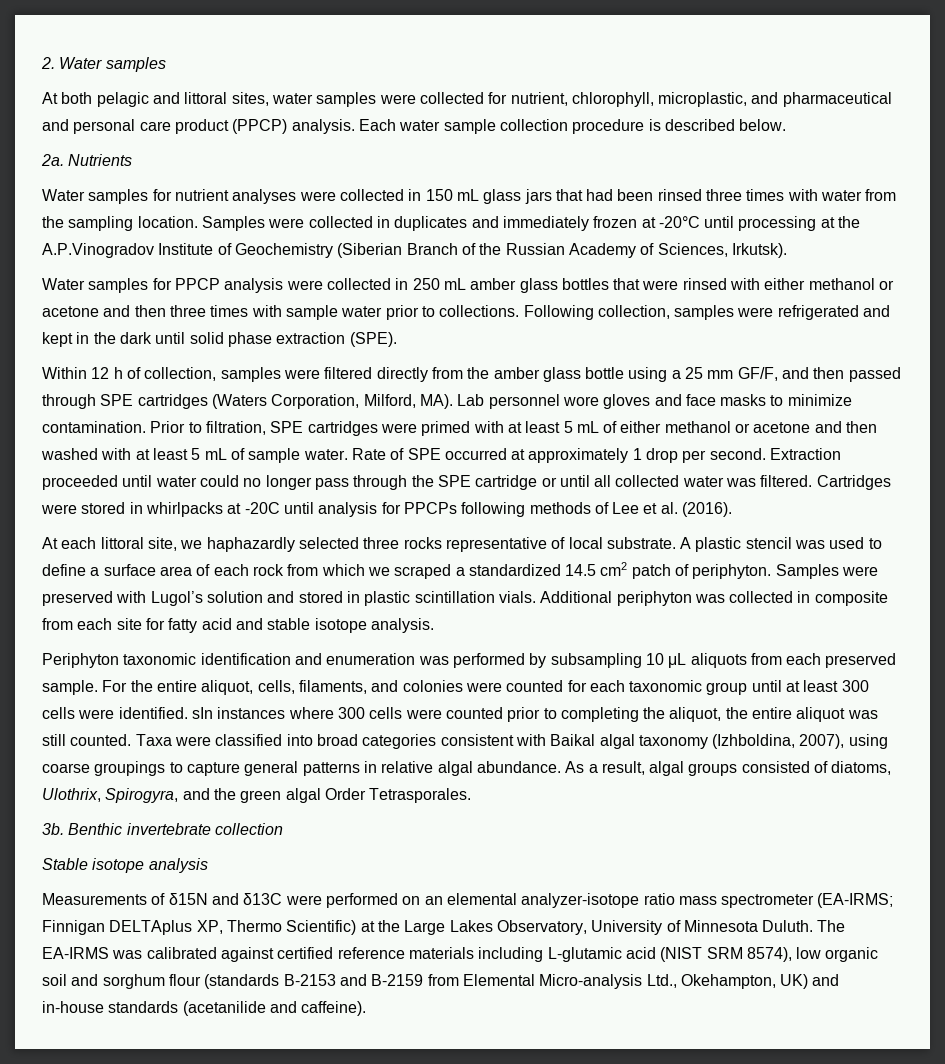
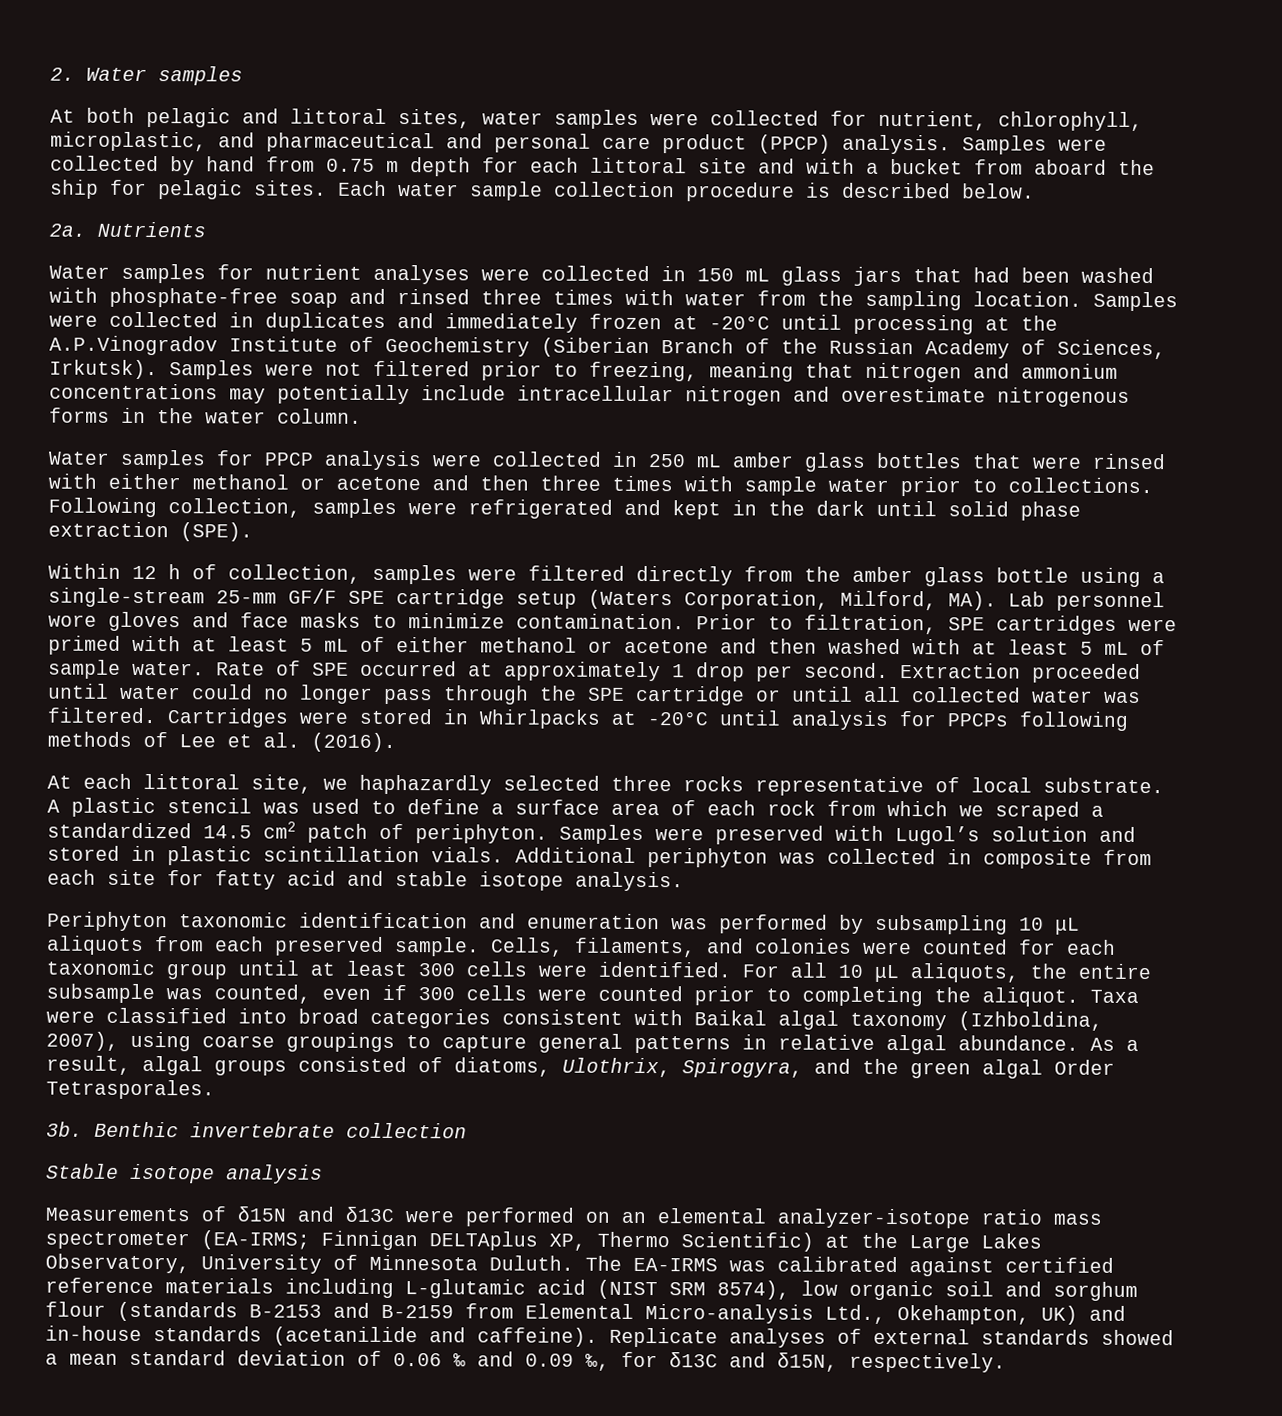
(355, 126) none -> [962,135,1107,155] [50,155,1155,177] [50,179,327,200] Samples were collected by hand from 0.75 m depth for each littoral site and with a bucket from aboard the ship for pelagic sites.
(654, 195) none -> [1081,267,1154,284] [49,287,386,308] washed with phosphate-free soap and
(787, 250) none -> [169,360,1118,383] [49,383,1130,407] [49,407,362,424] Samples were not filtered prior to freezing, meaning that nitrogen and ammonium concentrations may potentially include intracellular nitrogen and overestimate nitrogenous forms in the water column.
[685,367,901,382] [42,394,208,409] 25 mm GF/F, and then passed through SPE cartridges -> [48,587,577,609] single-stream 25-mm GF/F SPE cartridge setup
[145,502,280,517] whirlpacks at -20C -> [479,709,708,729] Whirlpacks at -20°C
[102,680,295,695] For the entire aliquot, cells, -> [491,937,564,957] Cells,
[191,707,334,719] sIn instances where -> [742,962,1151,983] [46,983,407,1004] For all 10 μL aliquots, the entire subsample was counted, even if
[669,707,878,722] [42,734,132,746] aliquot, the entire aliquot was still counted. -> [982,987,1079,1007] aliquot.
(367, 1008) none -> [609,1327,1174,1348] [45,1349,1006,1373] Replicate analyses of external standards showed a mean standard deviation of 0.06 ‰ and 0.09 ‰, for δ13C and δ15N, respectively.

